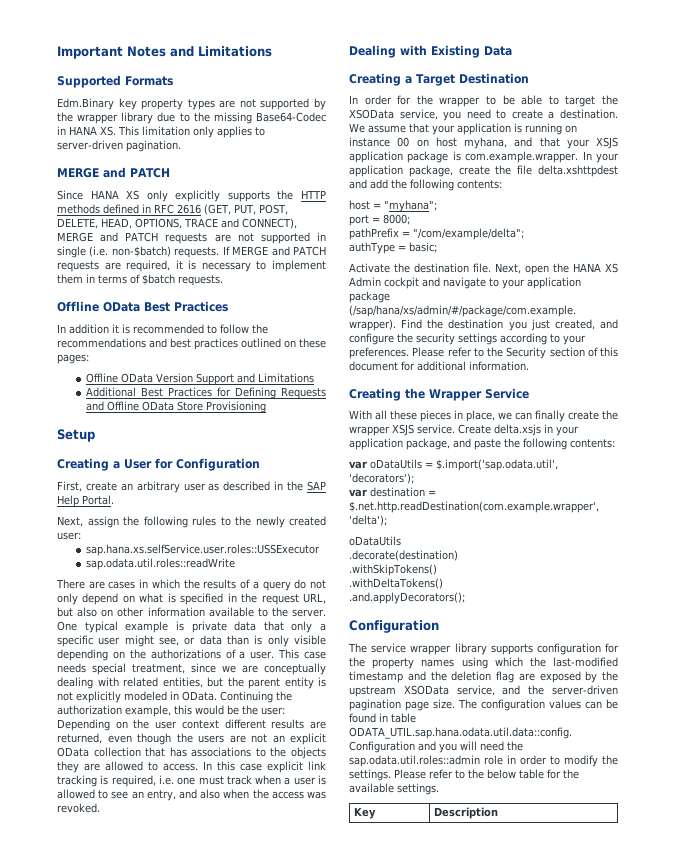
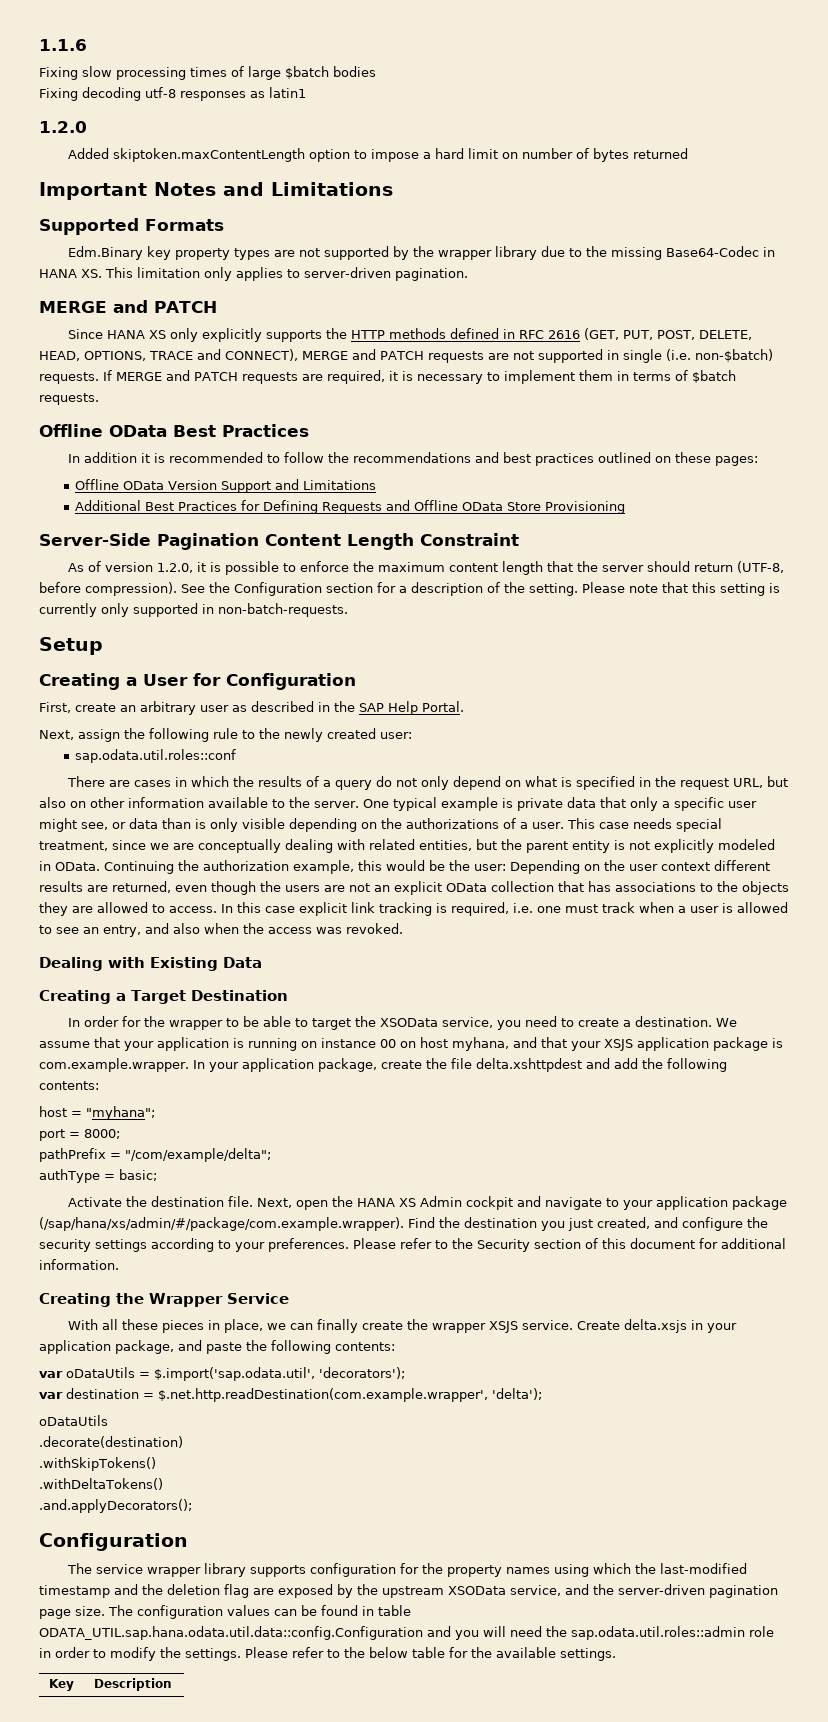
(57, 52) none -> [39,39,87,51] [39,66,376,80] [39,87,306,101] [39,121,87,133] [68,148,689,162] 1.1.6 // Fixing slow processing times of large $batch bodies // Fixing decoding utf-8 responses as latin1 // 1.2.0 // Added skiptoken.maxContentLength option to impose a hard limit on number of bytes returned //
(266, 407) none -> [39,533,519,550] [68,561,785,575] [39,582,780,596] [39,603,348,617] // Server-Side Pagination Content Length Constraint // As of version 1.2.0, it is possible to enforce the maximum content length that the server should return (UTF-8, before compression). See the Configuration section for a description of the setting. Please note that this setting is currently only supported in non-batch-requests.
[192,516,216,526] rules -> [213,728,238,739] rule
[85,544,320,556] [85,558,235,570] sap.hana.xs.selfService.user.roles::USSExecutor // sap.odata.util.roles::readWrite -> [75,749,237,763] sap.odata.util.roles::conf

